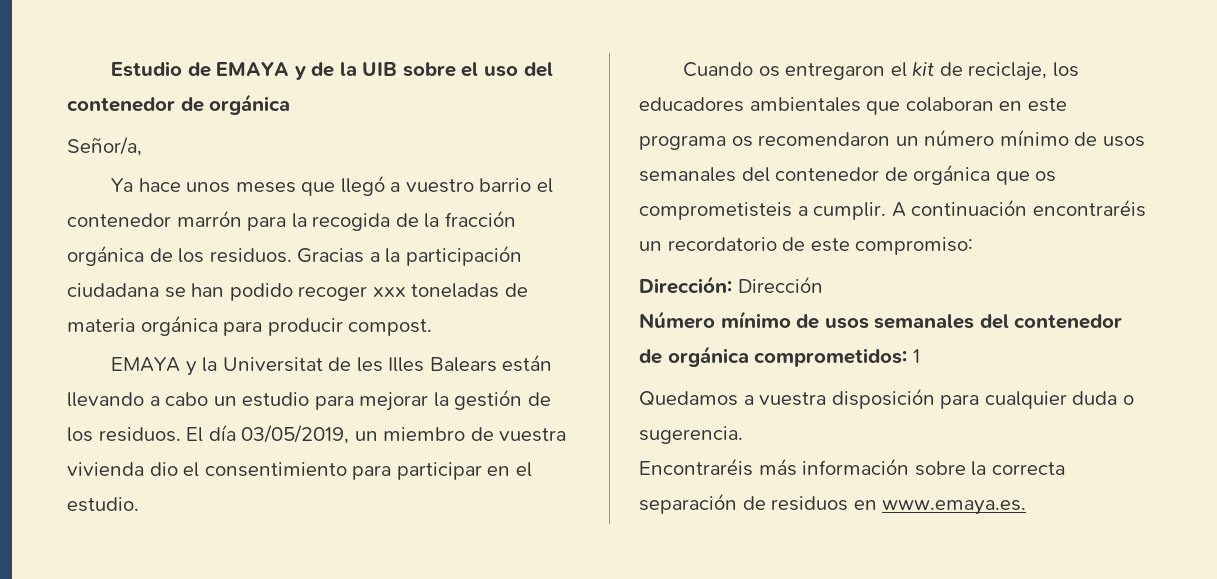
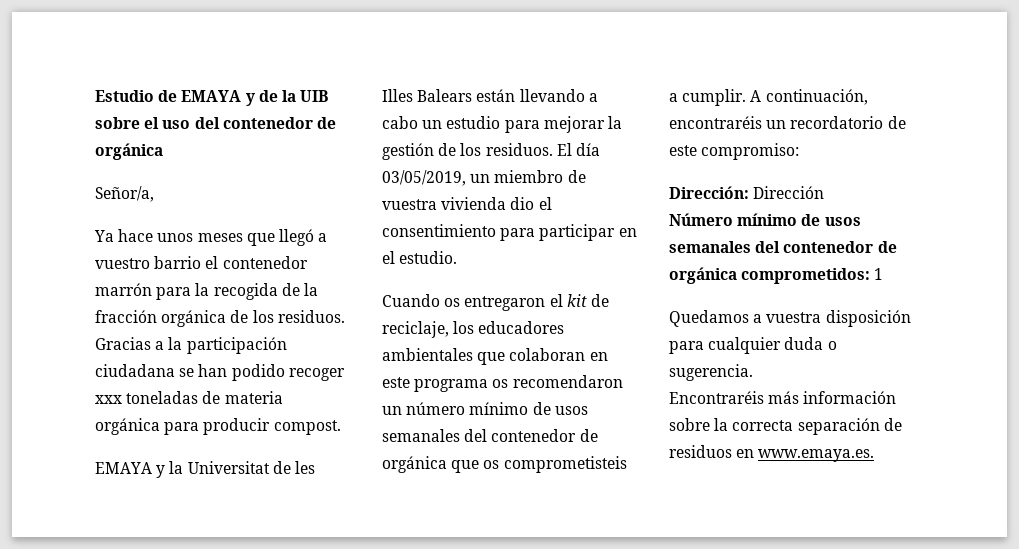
[911,199,1028,216] continuación -> [765,89,868,105] continuación,

